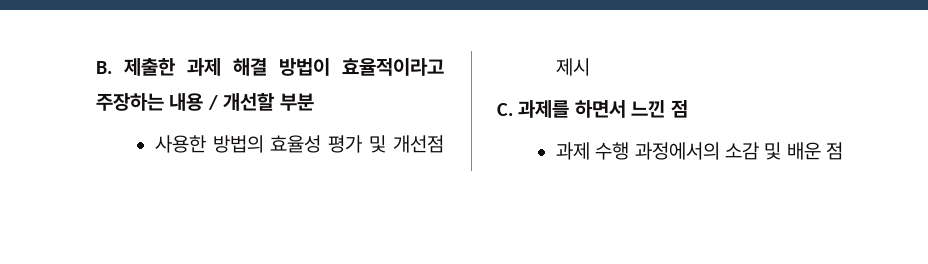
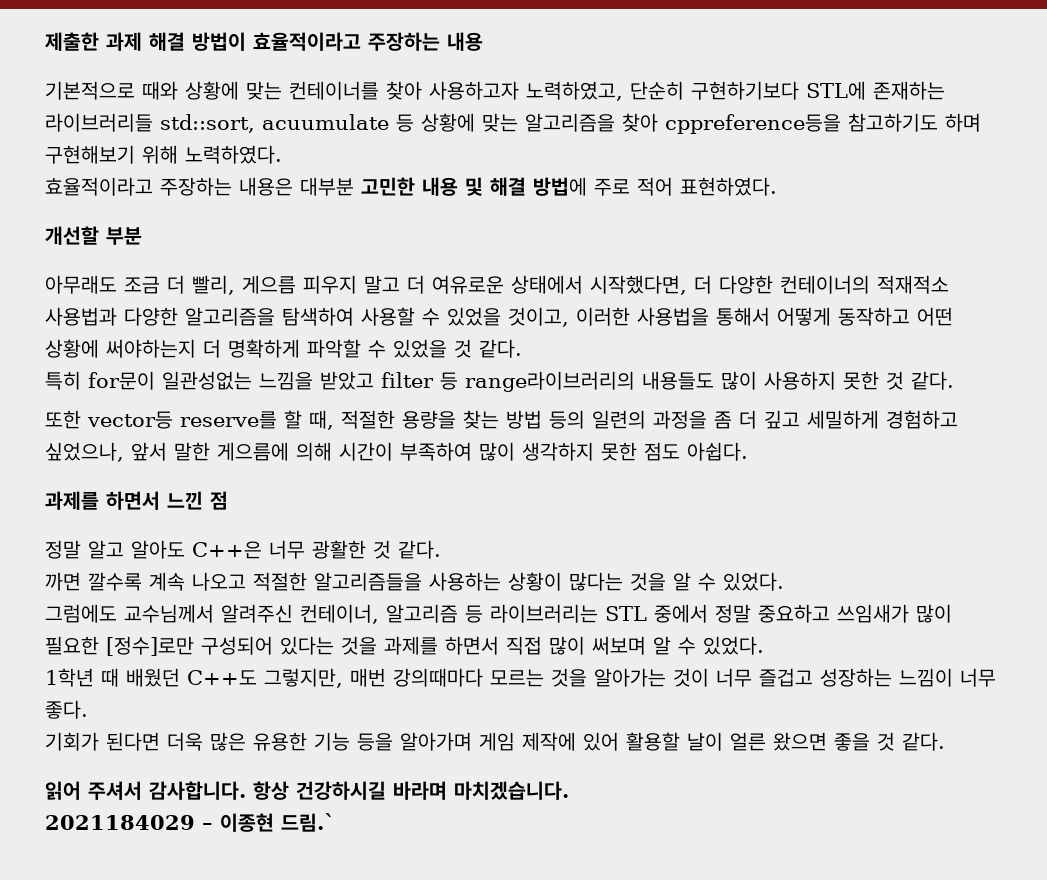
[96,61,112,74] B. -> (45, 41) none
[207,92,314,111] [154,135,444,153] [555,58,590,76] [497,100,688,118] [555,142,844,160] / 개선할 부분 // 사용한 방법의 효율성 평가 및 개선점 제시 // C. 과제를 하면서 느낀 점 // 과제 수행 과정에서의 소감 및 배운 점 -> [45,81,945,101] [45,113,981,134] [45,145,282,164] [45,177,777,196] [45,226,142,245] [45,275,949,295] [45,307,953,327] [45,339,522,358] [45,371,954,392] [45,410,958,430] [45,442,748,462] [45,491,228,510] [45,540,441,559] [45,572,784,591] [45,604,952,624] [45,636,764,656] [45,668,996,688] [45,700,88,719] [45,732,945,751] [45,781,569,800] [45,813,335,832] // 기본적으로 때와 상황에 맞는 컨테이너를 찾아 사용하고자 노력하였고, 단순히 구현하기보다 STL에 존재하는 라이브러리들 std::sort, acuumulate 등 상황에 맞는 알고리즘을 찾아 cppreference등을 참고하기도 하며 구현해보기 위해 노력하였다. // 효율적이라고 주장하는 내용은 대부분 고민한 내용 및 해결 방법에 주로 적어 표현하였다. // 개선할 부분 // 아무래도 조금 더 빨리, 게으름 피우지 말고 더 여유로운 상태에서 시작했다면, 더 다양한 컨테이너의 적재적소 사용법과 다양한 알고리즘을 탐색하여 사용할 수 있었을 것이고, 이러한 사용법을 통해서 어떻게 동작하고 어떤 상황에 써야하는지 더 명확하게 파악할 수 있었을 것 같다. // 특히 for문이 일관성없는 느낌을 받았고 filter 등 range라이브러리의 내용들도 많이 사용하지 못한 것 같다. // 또한 vector등 reserve를 할 때, 적절한 용량을 찾는 방법 등의 일련의 과정을 좀 더 깊고 세밀하게 경험하고 싶었으나, 앞서 말한 게으름에 의해 시간이 부족하여 많이 생각하지 못한 점도 아쉽다. // 과제를 하면서 느낀 점 // 정말 알고 알아도 C++은 너무 광활한 것 같다. // 까면 깔수록 계속 나오고 적절한 알고리즘들을 사용하는 상황이 많다는 것을 알 수 있었다. // 그럼에도 교수님께서 알려주신 컨테이너, 알고리즘 등 라이브러리는 STL 중에서 정말 중요하고 쓰임새가 많이 필요한 [정수]로만 구성되어 있다는 것을 과제를 하면서 직접 많이 써보며 알 수 있었다. // 1학년 때 배웠던 C++도 그렇지만, 매번 강의때마다 모르는 것을 알아가는 것이 너무 즐겁고 성장하는 느낌이 너무 좋다. // 기회가 된다면 더욱 많은 유용한 기능 등을 알아가며 게임 제작에 있어 활용할 날이 얼른 왔으면 좋을 것 같다. // 읽어 주셔서 감사합니다. 항상 건강하시길 바라며 마치겠습니다. // 2021184029 – 이종현 드림.`

